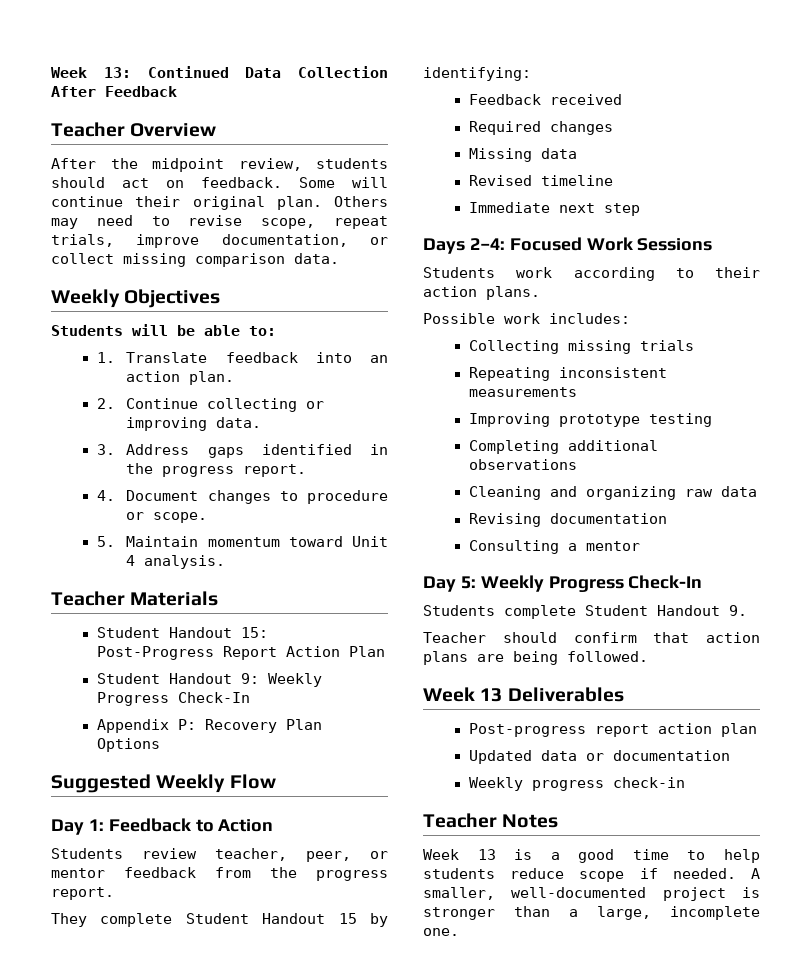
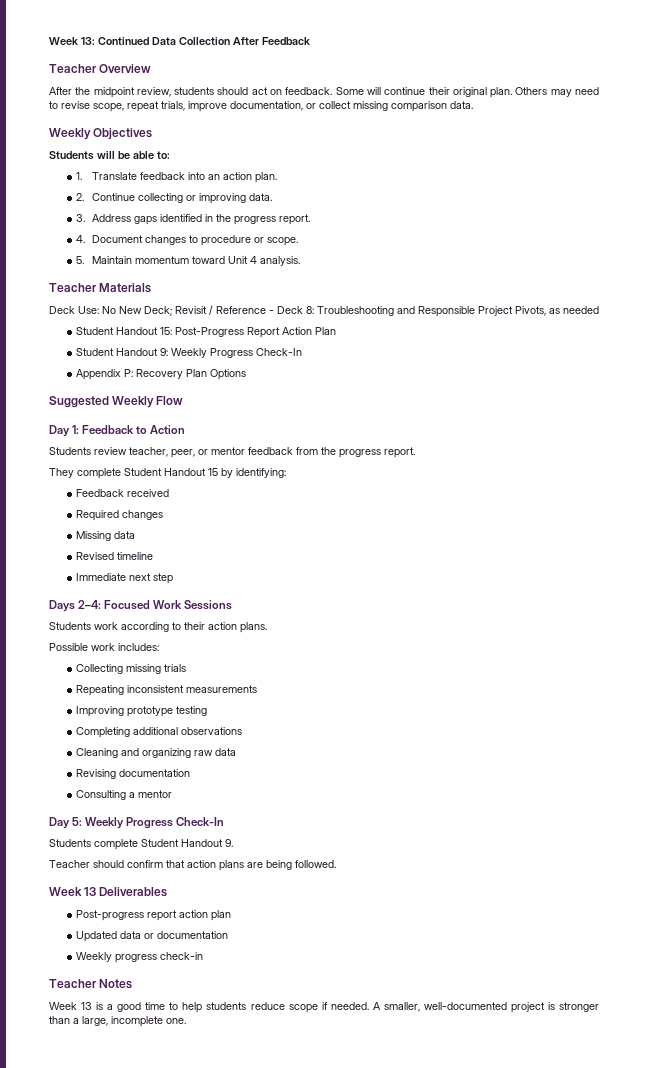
(219, 598) none -> [49,305,599,317] // Deck Use: No New Deck; Revisit / Reference - Deck 8: Troubleshooting and Responsible Project Pivots, as needed

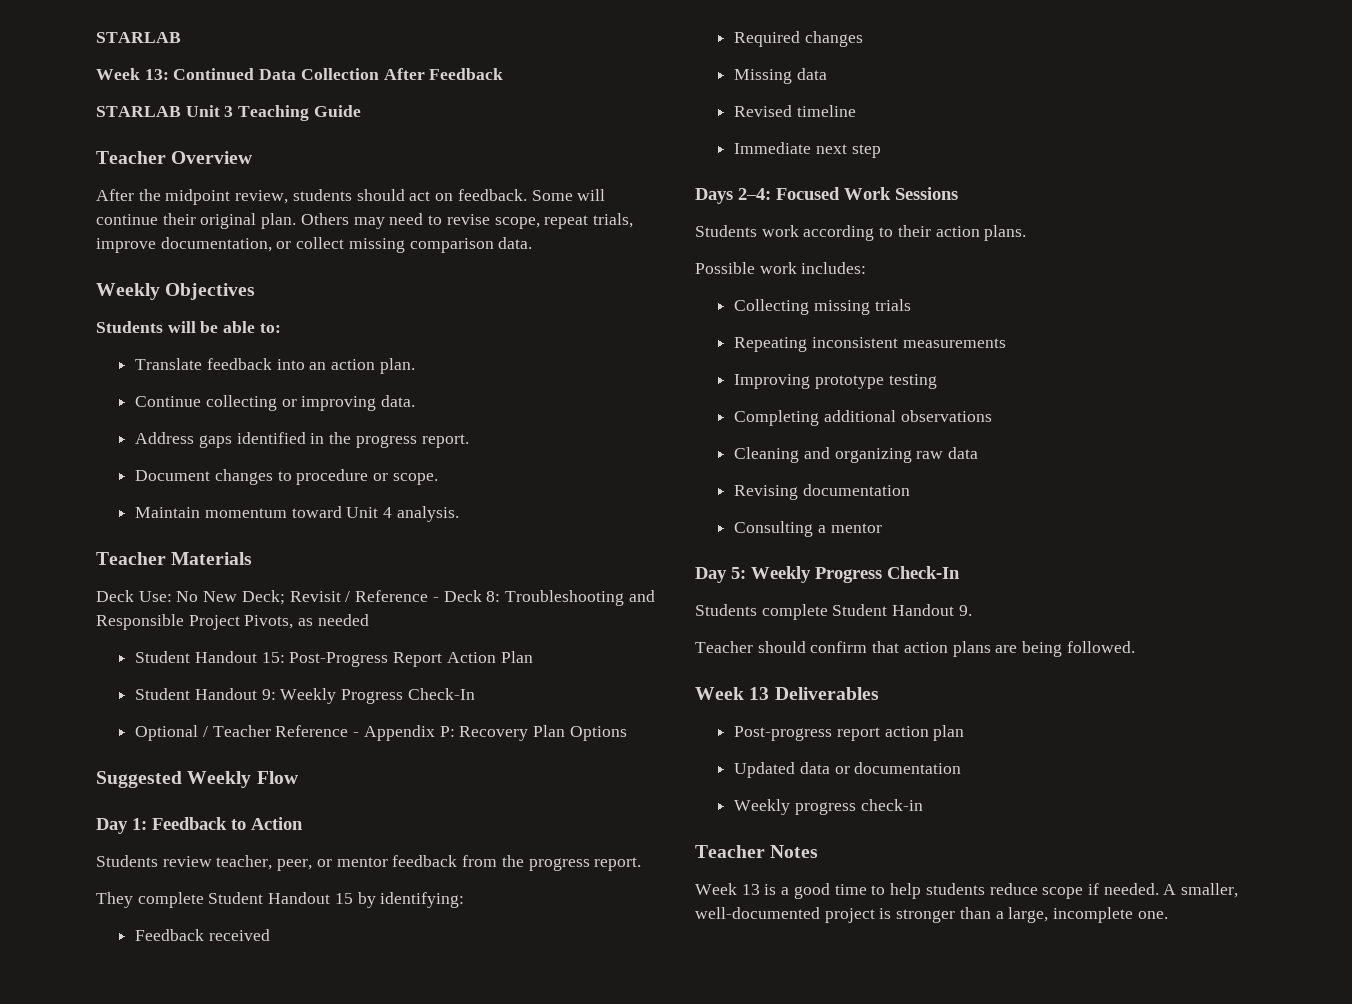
(49, 41) none -> [96,32,181,43] STARLAB //
(310, 41) none -> [96,105,361,121] // STARLAB Unit 3 Teaching Guide
[76,172,83,180] 1. -> (281, 328) none
[76,193,85,201] 2. -> (415, 366) none
[76,214,86,222] 3. -> (416, 401) none
[76,235,86,243] 4. -> (469, 441) none
[76,256,85,264] 5. -> (438, 479) none
(303, 352) none -> [135,725,360,741] Optional / Teacher Reference -

